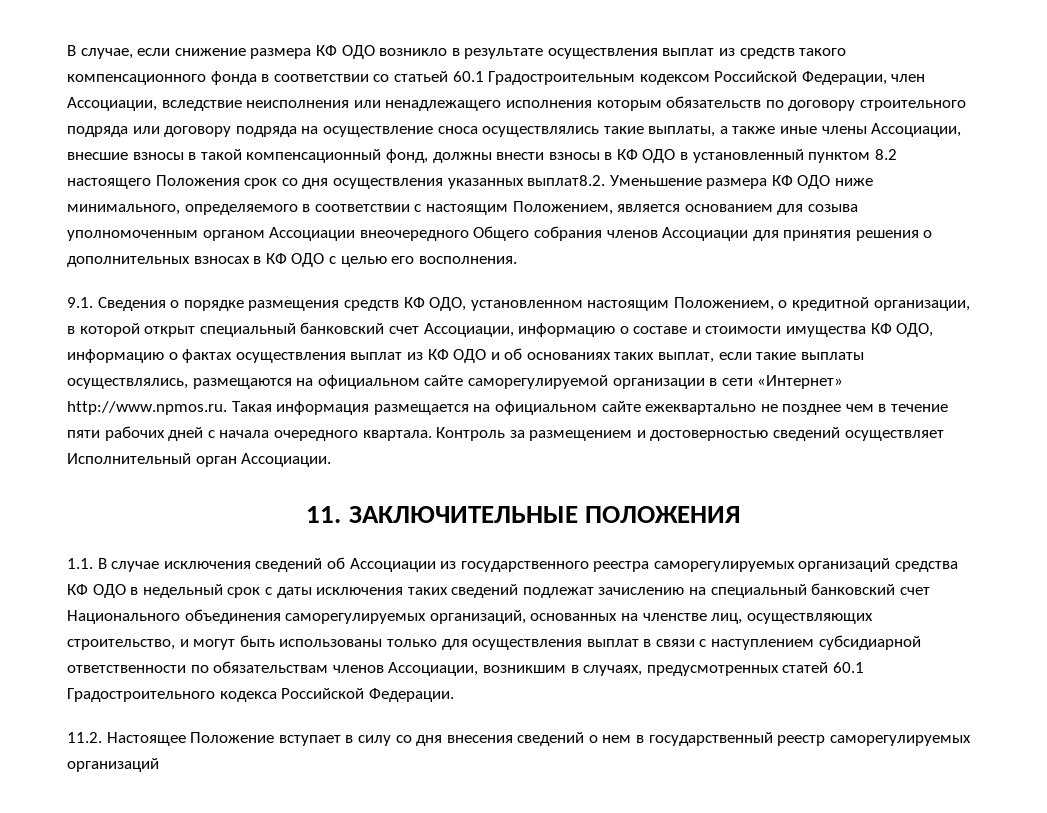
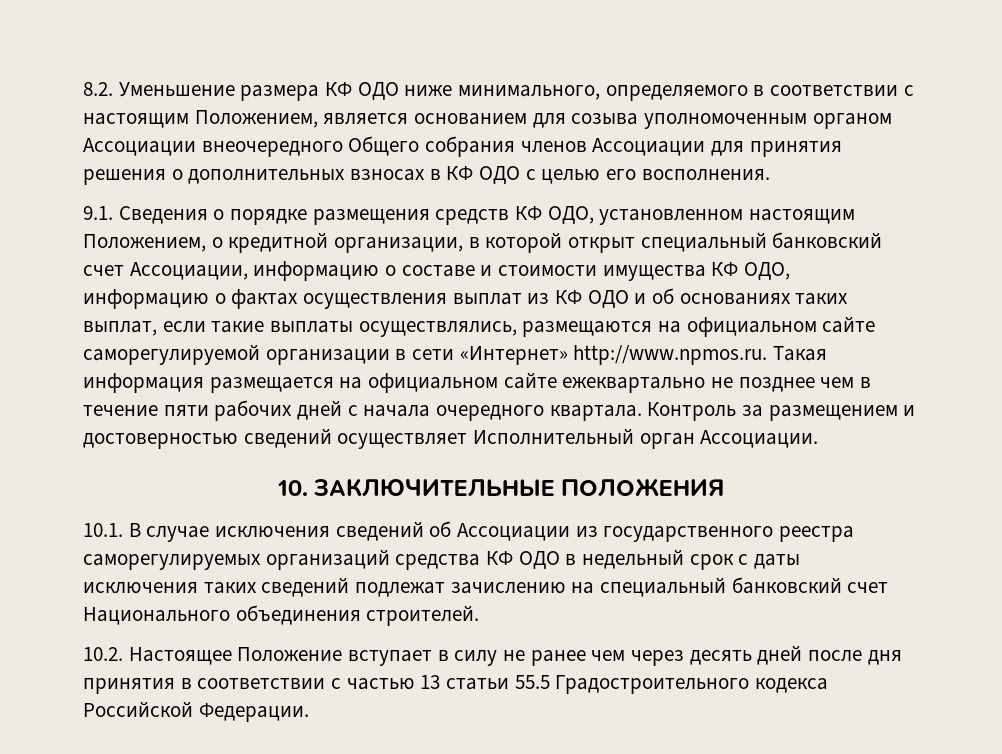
[67,45,847,59] [67,71,926,85] [67,96,966,111] [67,123,962,137] [67,149,897,163] [67,175,606,189] В случае, если снижение размера КФ ОДО возникло в результате осуществления выплат из средств такого компенсационного фонда в соответствии со статьей 60.1 Градостроительным кодексом Российской Федерации, член Ассоциации, вследствие неисполнения или ненадлежащего исполнения которым обязательств по договору строительного подряда или договору подряда на осуществление сноса осуществлялись такие выплаты, а также иные члены Ассоциации, внесшие взносы в такой компенсационный фонд, должны внести взносы в КФ ОДО в установленный пунктом 8.2 настоящего Положения срок со дня осуществления указанных выплат8.2. -> [83,82,113,96] 8.2.
[306,506,342,523] 11. -> [276,480,308,496] 10.
[67,558,93,569] 1.1. -> [83,523,123,537] 10.1.
[285,610,873,624] [67,635,921,650] [67,661,864,676] [67,688,454,702] [67,732,102,743] саморегулируемых организаций, основанных на членстве лиц, осуществляющих строительство, и могут быть использованы только для осуществления выплат в связи с наступлением субсидиарной ответственности по обязательствам членов Ассоциации, возникшим в случаях, предусмотренных статей 60.1 Градостроительного кодекса Российской Федерации. // 11.2. -> [366,605,480,626] [83,647,123,661] строителей. // 10.2.
[395,732,971,746] [67,758,159,772] со дня внесения сведений о нем в государственный реестр саморегулируемых организаций -> [503,645,902,666] [83,675,829,694] [83,701,309,722] не ранее чем через десять дней после дня принятия в соответствии с частью 13 статьи 55.5 Градостроительного кодекса Российской Федерации.

